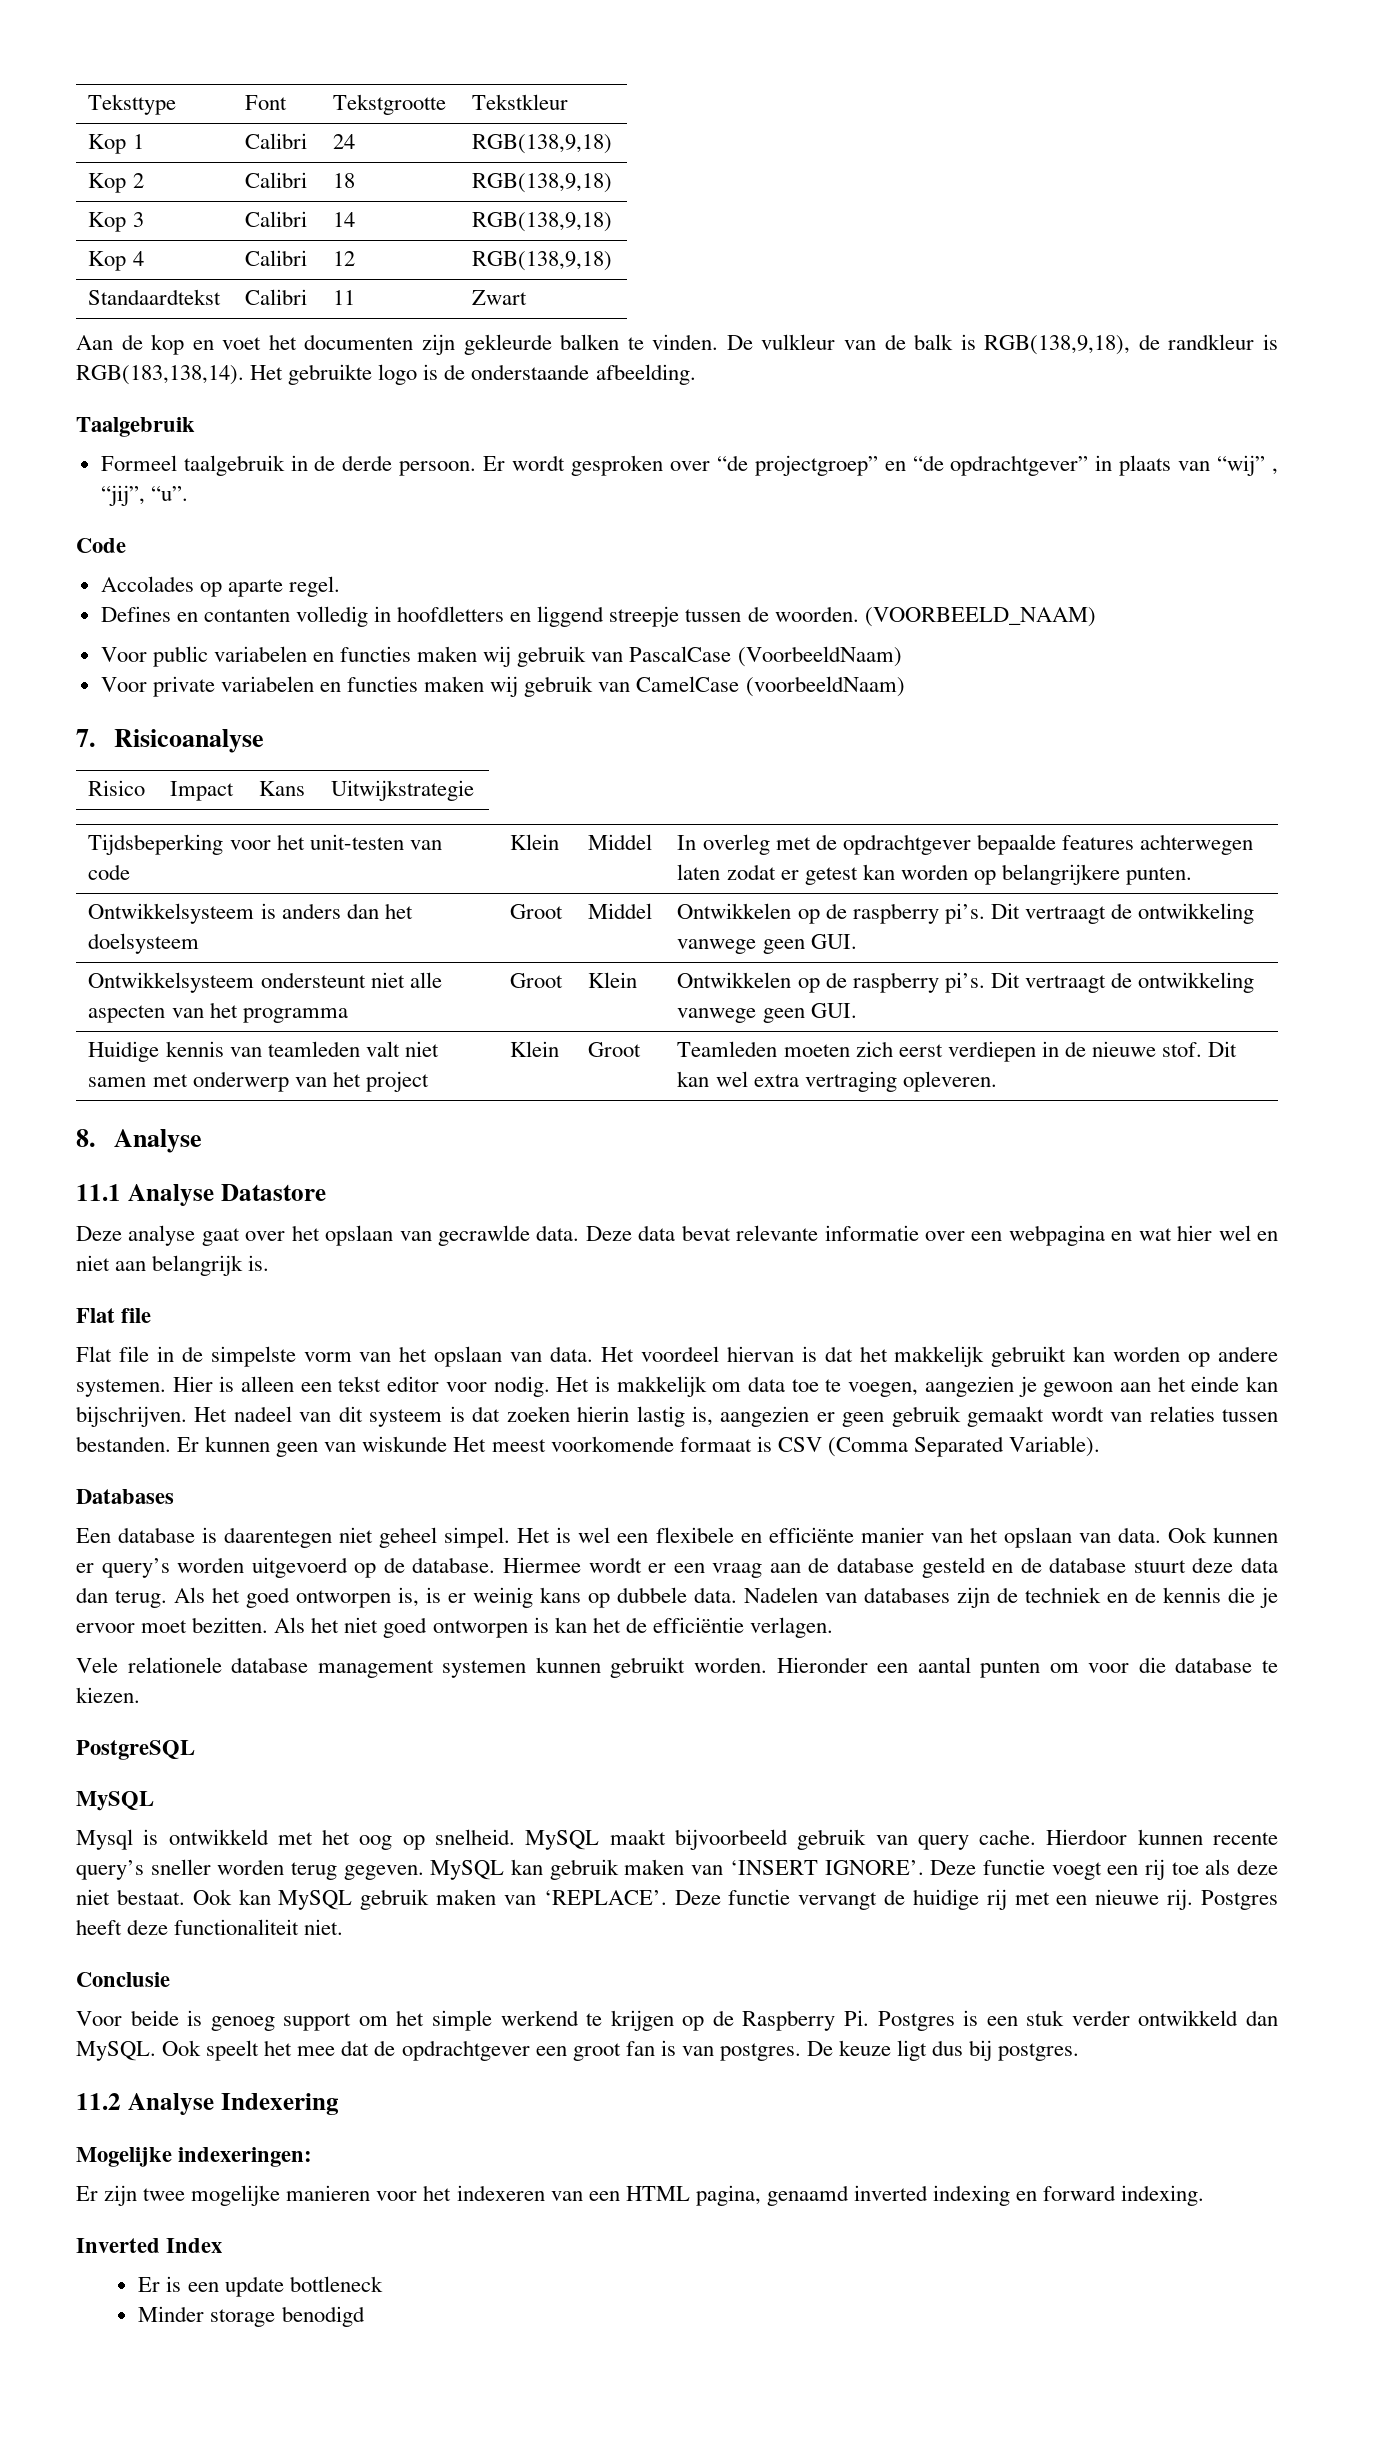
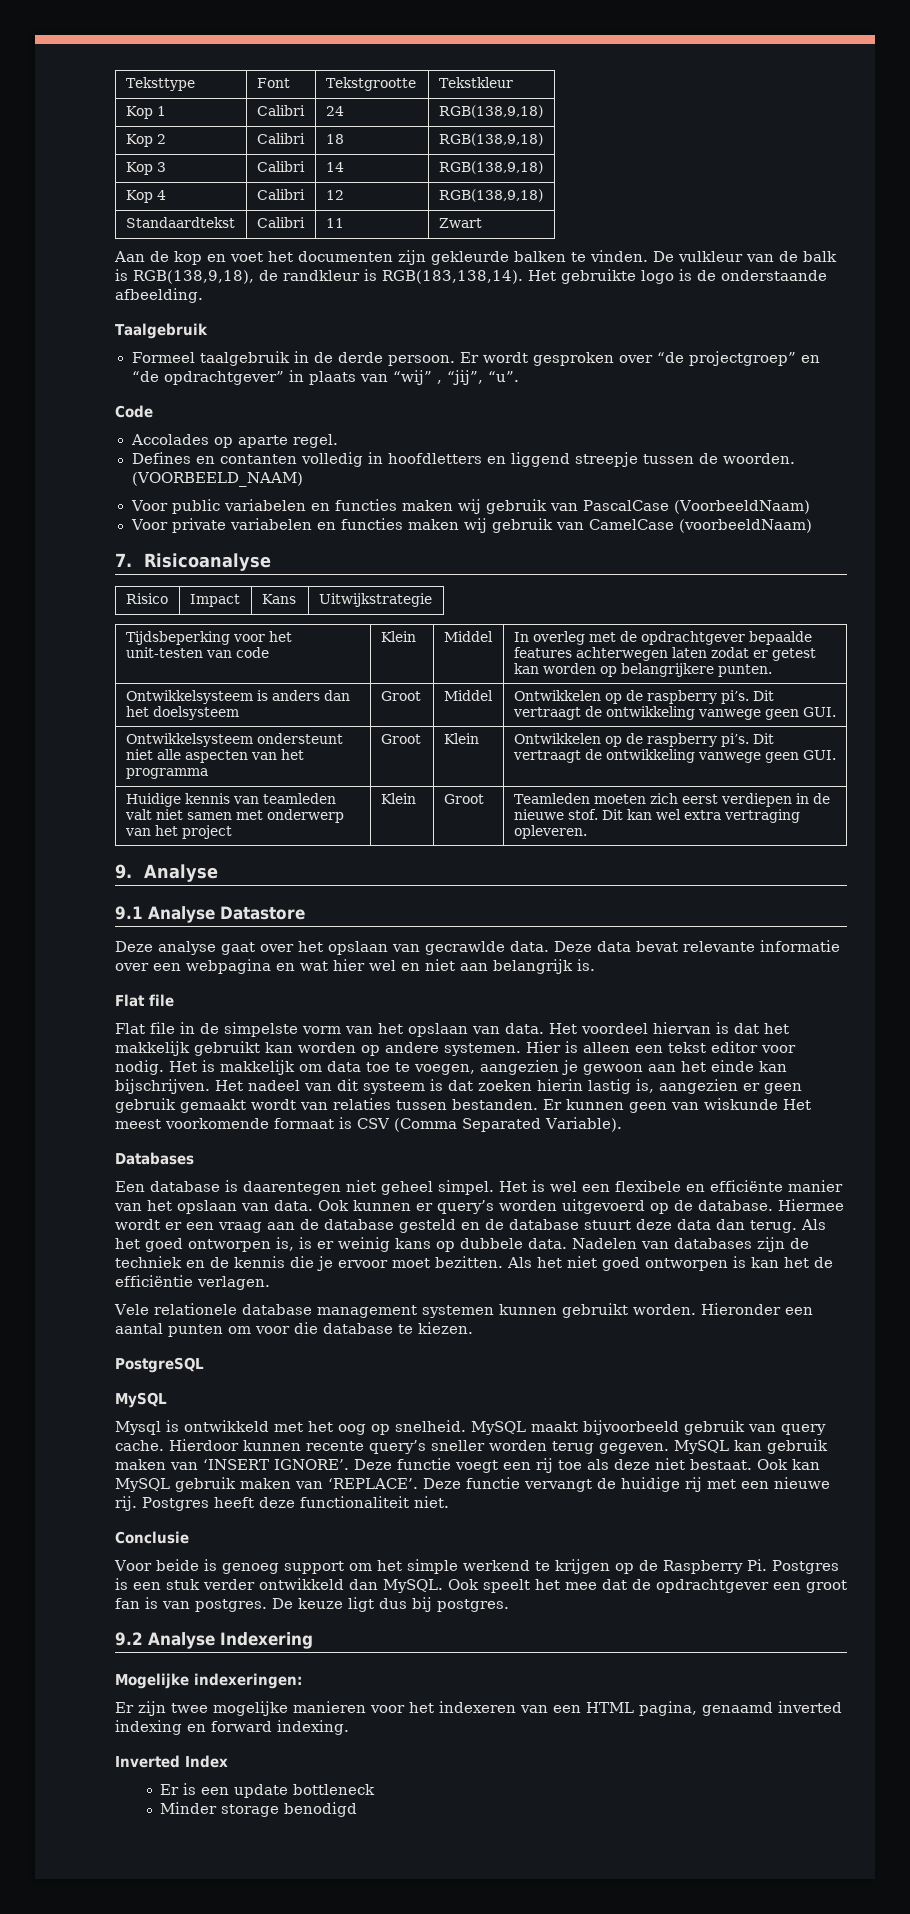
[76,1129,96,1147] 8. -> [115,864,132,879] 9.
[76,1184,121,1201] 11.1 -> [115,906,143,920] 9.1
[76,2093,121,2110] 11.2 -> [115,1632,143,1646] 9.2

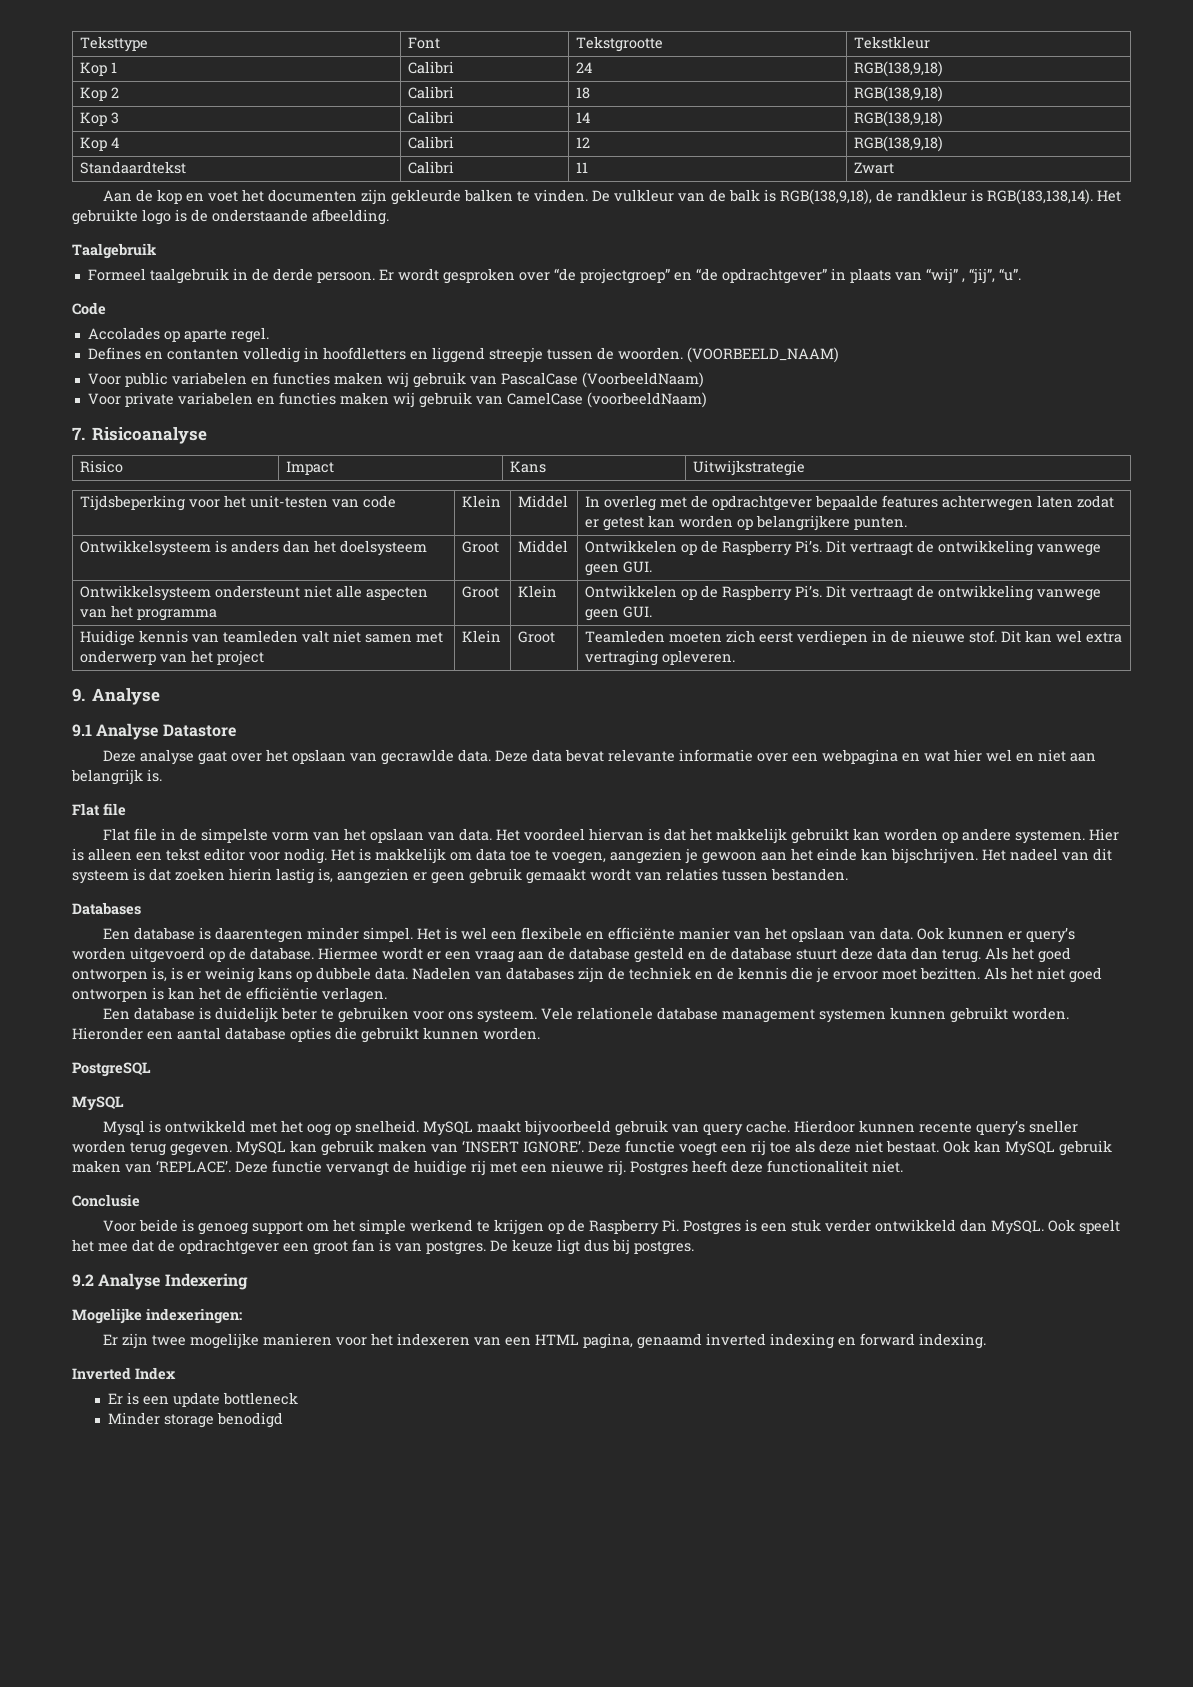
[646,690,749,704] raspberry pi’s. -> [722,540,823,556] Raspberry Pi’s.
[646,733,749,747] raspberry pi’s. -> [722,585,823,601] Raspberry Pi’s.
[543,1098,811,1113] [115,1117,622,1132] Er kunnen geen van wiskunde Het meest voorkomende formaat is CSV (Comma Separated Variable). -> (848, 874) none
[346,1180,433,1195] niet geheel -> [307,927,360,940] minder
(270, 1283) none -> [103,1007,538,1023] Een database is duidelijk beter te gebruiken voor ons systeem.
[168,1322,473,1337] punten om voor die database te kiezen. -> [225,1027,540,1043] database opties die gebruikt kunnen worden.

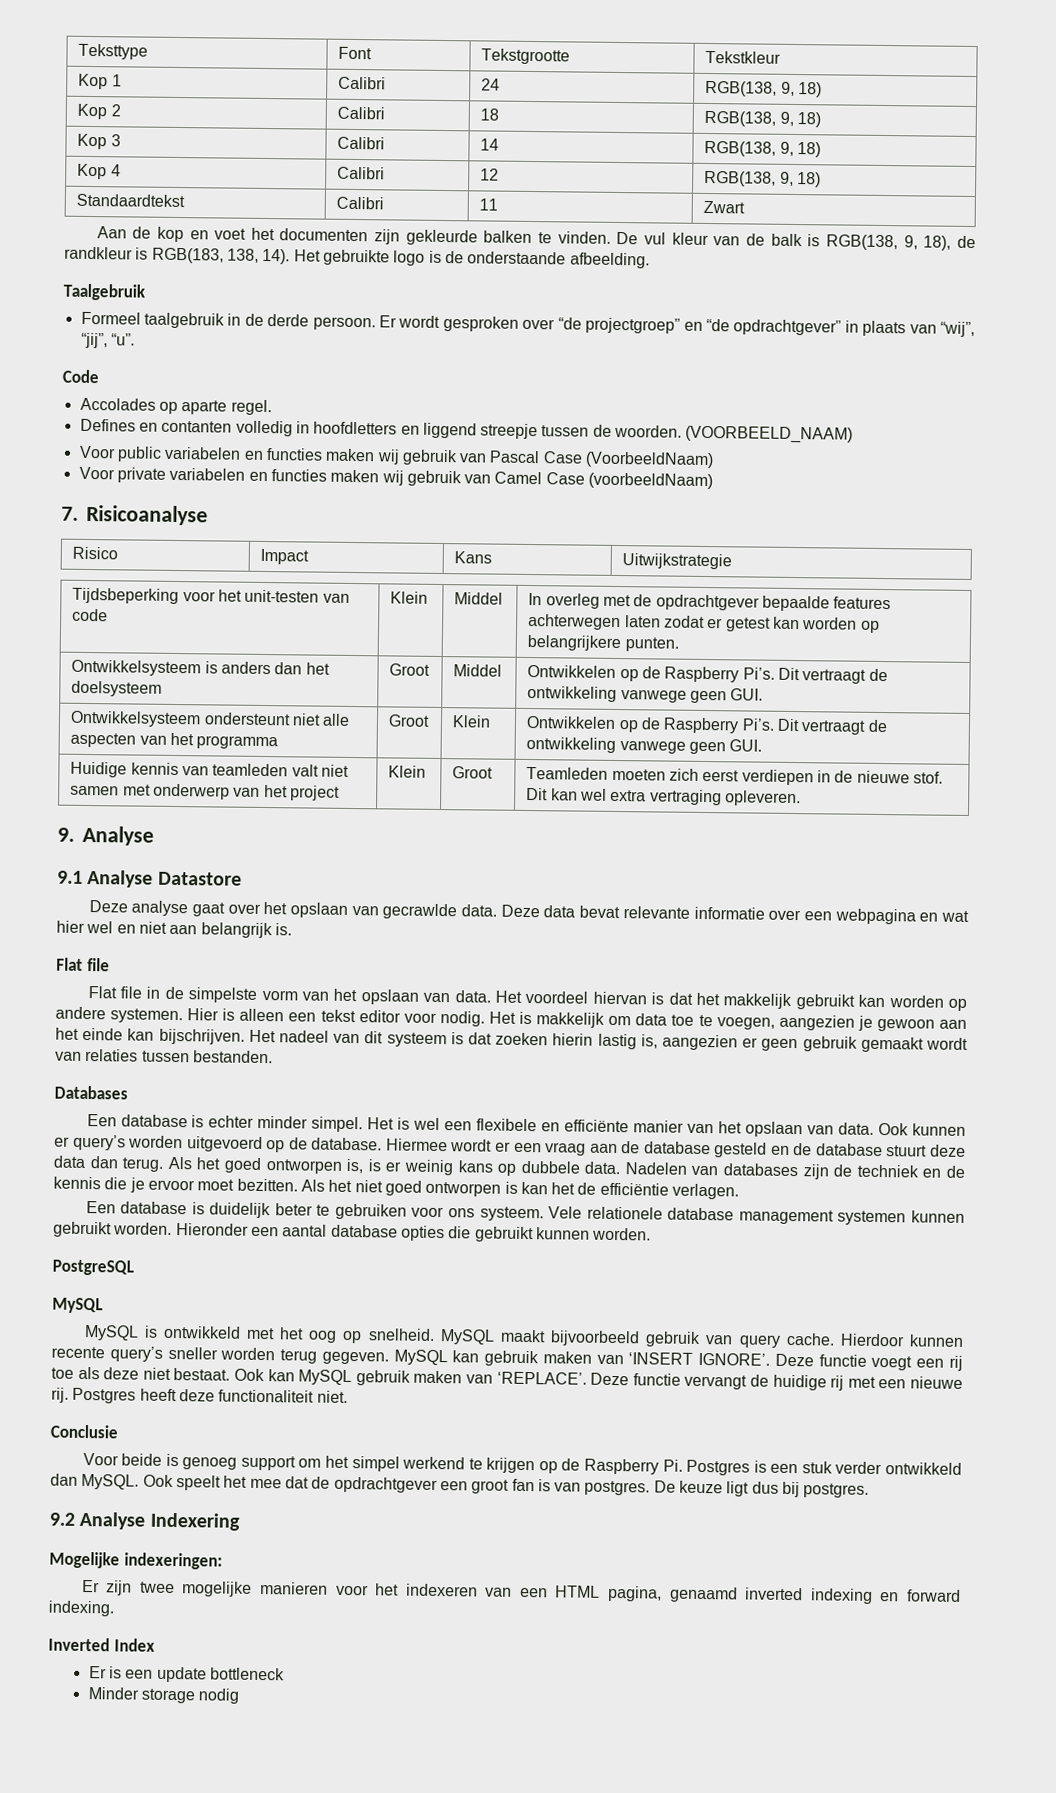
[854,61,944,77] RGB(138,9,18) -> [705,80,822,98] RGB(138, 9, 18)
[854,86,944,102] RGB(138,9,18) -> [704,110,821,128] RGB(138, 9, 18)
[854,111,944,127] RGB(138,9,18) -> [704,140,821,158] RGB(138, 9, 18)
[854,136,944,152] RGB(138,9,18) -> [704,170,821,188] RGB(138, 9, 18)
[614,189,675,202] vulkleur -> [644,232,709,246] vul kleur
[780,189,1094,205] RGB(138,9,18), de randkleur is RGB(183,138,14). -> [826,234,977,251] [64,246,291,265] RGB(138, 9, 18), de randkleur is RGB(183, 138, 14).
[925,268,965,284] “wij” , -> [940,321,976,338] “wij”,
[500,372,578,385] PascalCase -> [489,450,583,464] Pascal Case
[506,392,583,405] CamelCase -> [494,471,585,485] Camel Case
[215,927,304,943] daarentegen -> [208,1115,255,1128] echter
[103,1120,146,1136] Mysql -> [83,1324,139,1341] MySQL
[359,1219,407,1234] simple -> [351,1456,400,1472] simpel
[217,1412,284,1428] benodigd -> [198,1688,240,1704] nodig

